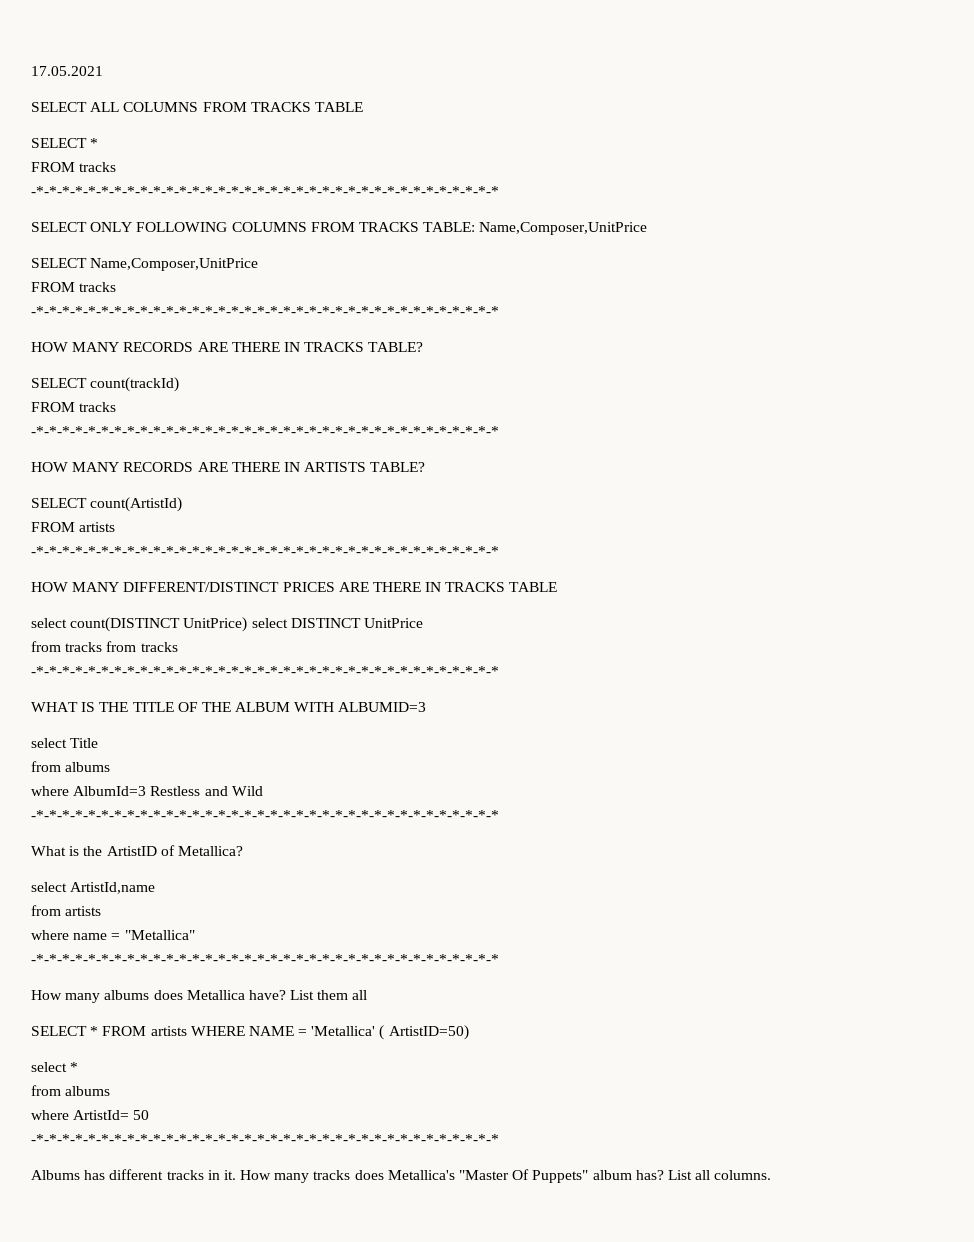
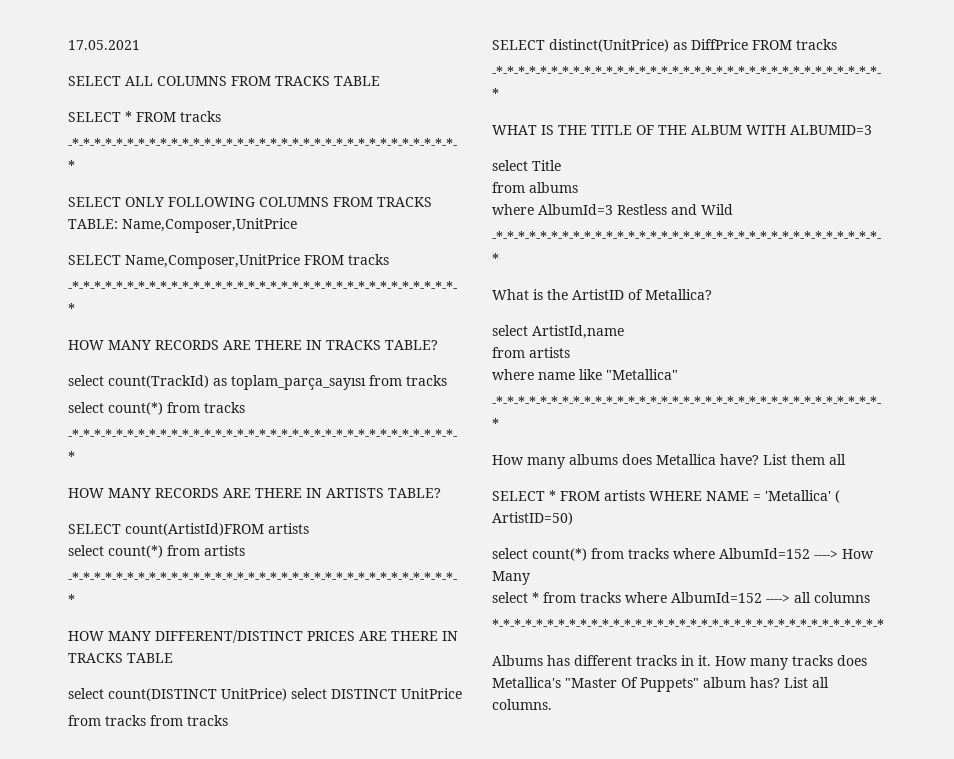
(99, 143) // -> (132, 116) none
(259, 264) // -> (300, 261) none
[31,377,180,392] [31,402,75,412] SELECT count(trackId) // FROM -> [68,375,447,390] [68,402,200,415] select count(TrackId) as toplam_parça_sayısı from tracks // select count(*) from
[90,497,183,512] [31,522,75,532] count(ArtistId) // FROM -> [125,523,309,536] [68,545,200,558] count(ArtistId)FROM artists // select count(*) from
(178, 647) none -> [492,39,837,52] // SELECT distinct(UnitPrice) as DiffPrice FROM tracks
[111,933,121,940] = -> [579,369,602,380] like
[70,1062,79,1072] [31,1085,111,1096] [31,1110,150,1120] [31,1134,499,1144] * // from albums // where ArtistId= 50 // -*-*-*-*-*-*-*-*-*-*-*-*-*-*-*-*-*-*-*-*-*-*-*-*-*-*-*-*-*-*-*-*-*-*-*-* -> [532,548,874,561] [492,571,530,585] [492,592,870,603] [492,619,884,630] count(*) from tracks where AlbumId=152 ----> How Many // select * from tracks where AlbumId=152 ----> all columns // *-*-*-*-*-*-*-*-*-*-*-*-*-*-*-*-*-*-*-*-*-*-*-*-*-*-*-*-*-*-*-*-*-*-*-*

